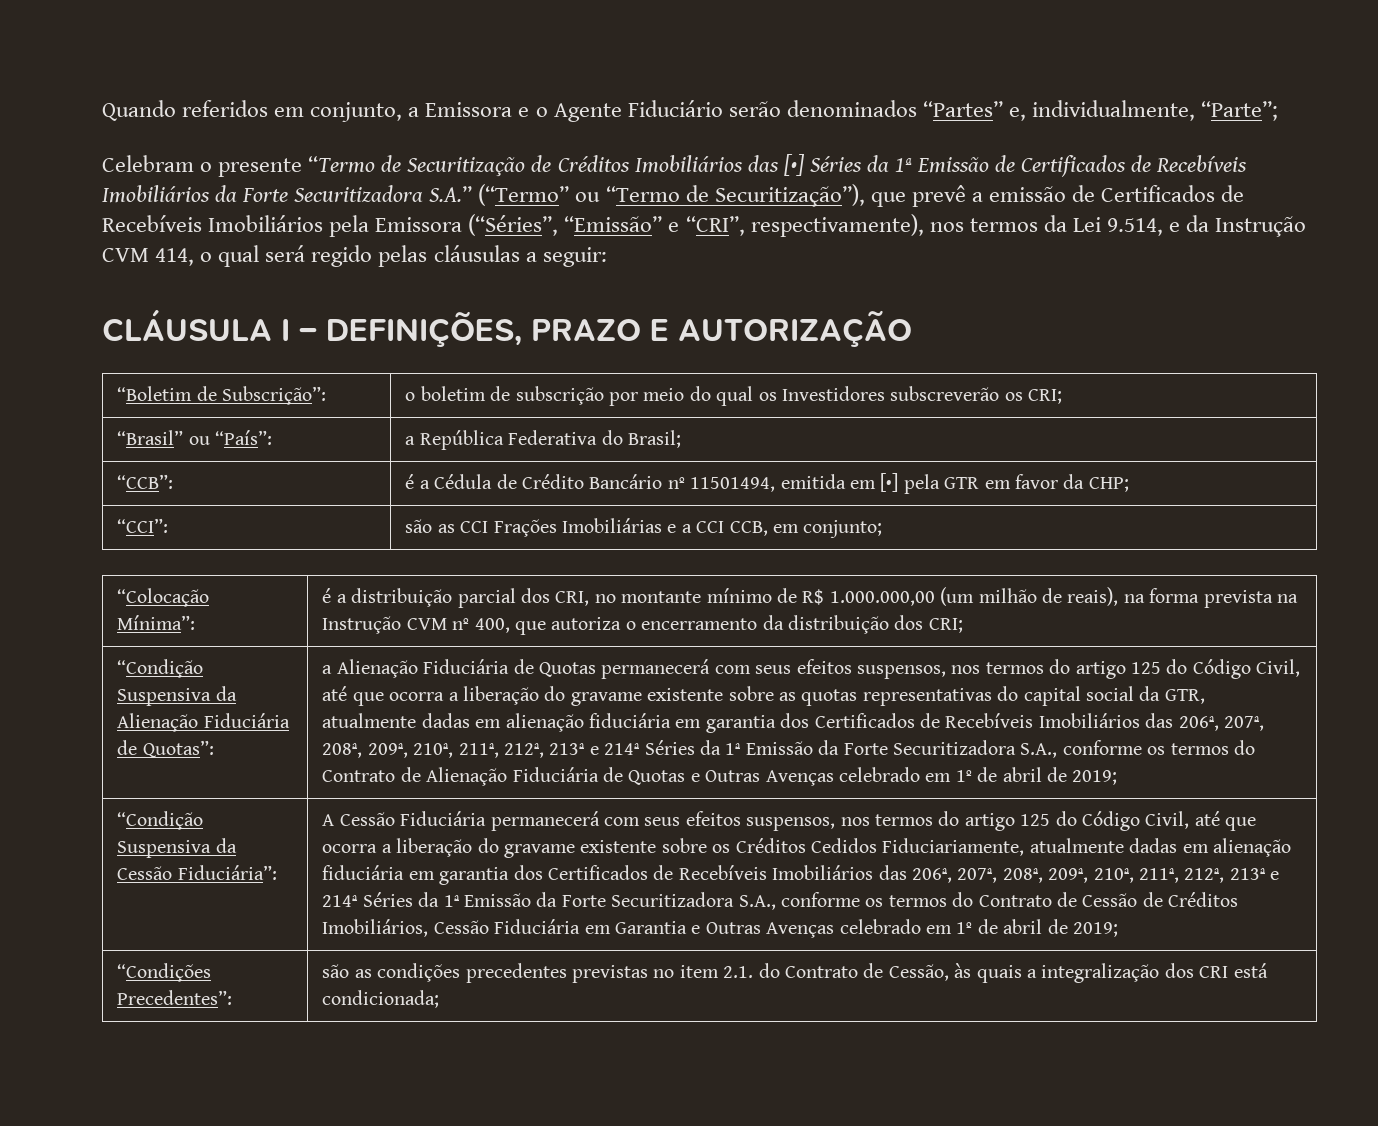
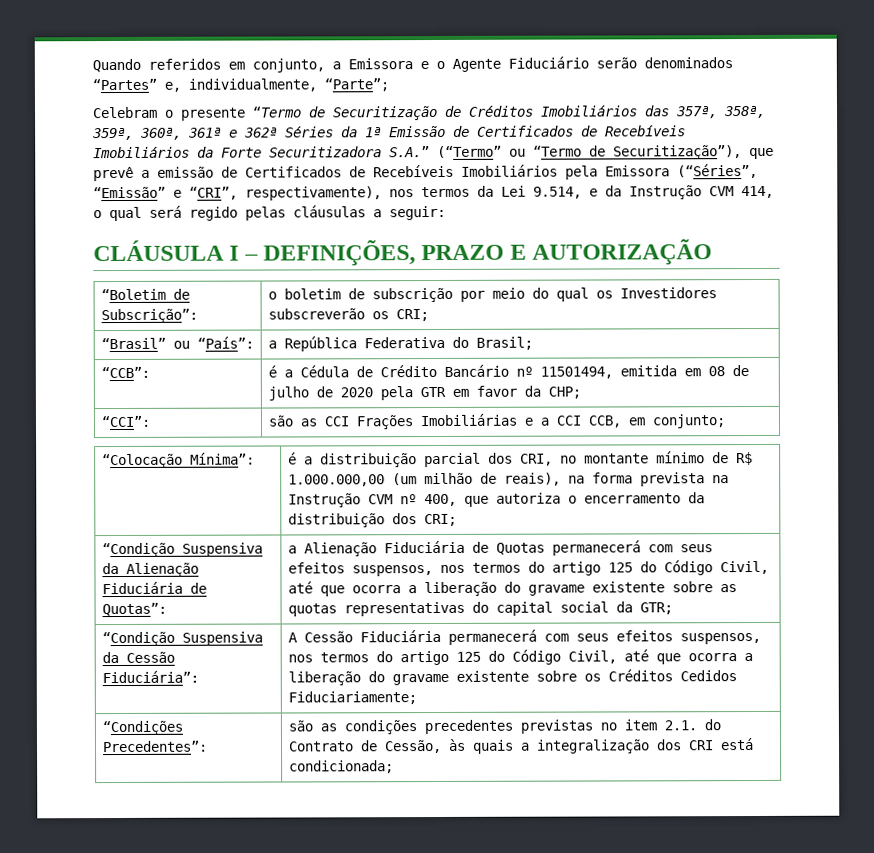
[783,154,805,176] [•] -> [675,105,766,119] [92,127,278,141] 357ª, 358ª, 359ª, 360ª, 361ª e 362ª
[880,473,899,492] [•] -> [707,365,749,377] [267,386,373,401] 08 de julho de 2020
[1164,689,1205,704] [322,713,1265,733] [322,740,1256,758] [322,767,1118,786] GTR, atualmente dadas em alienação fiduciária em garantia dos Certificados de Recebíveis Imobiliários das 206ª, 207ª, 208ª, 209ª, 210ª, 211ª, 212ª, 213ª e 214ª Séries da 1ª Emissão da Forte Securitizadora S.A., conforme os termos do Contrato de Alienação Fiduciária de Quotas e Outras Avenças celebrado em 1º de abril de 2019; -> [639,602,673,615] GTR;
[882,838,1292,857] [322,865,1280,885] [322,892,1239,910] [322,919,1119,938] Fiduciariamente, atualmente dadas em alienação fiduciária em garantia dos Certificados de Recebíveis Imobiliários das 206ª, 207ª, 208ª, 209ª, 210ª, 211ª, 212ª, 213ª e 214ª Séries da 1ª Emissão da Forte Securitizadora S.A., conforme os termos do Contrato de Cessão de Créditos Imobiliários, Cessão Fiduciária em Garantia e Outras Avenças celebrado em 1º de abril de 2019; -> [287,691,417,705] Fiduciariamente;

